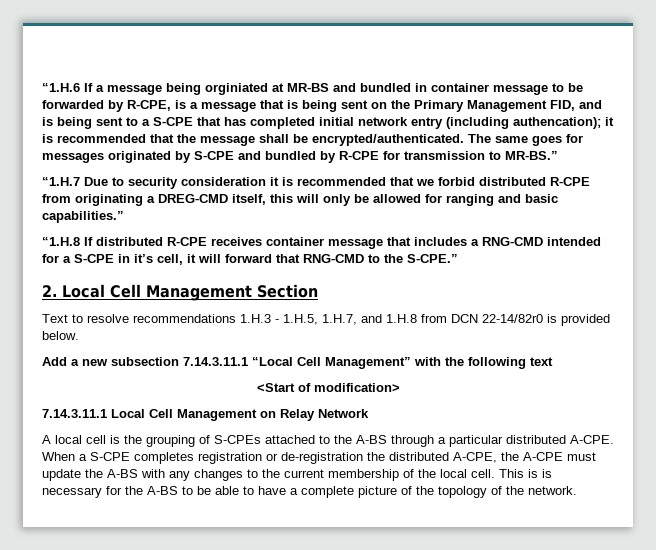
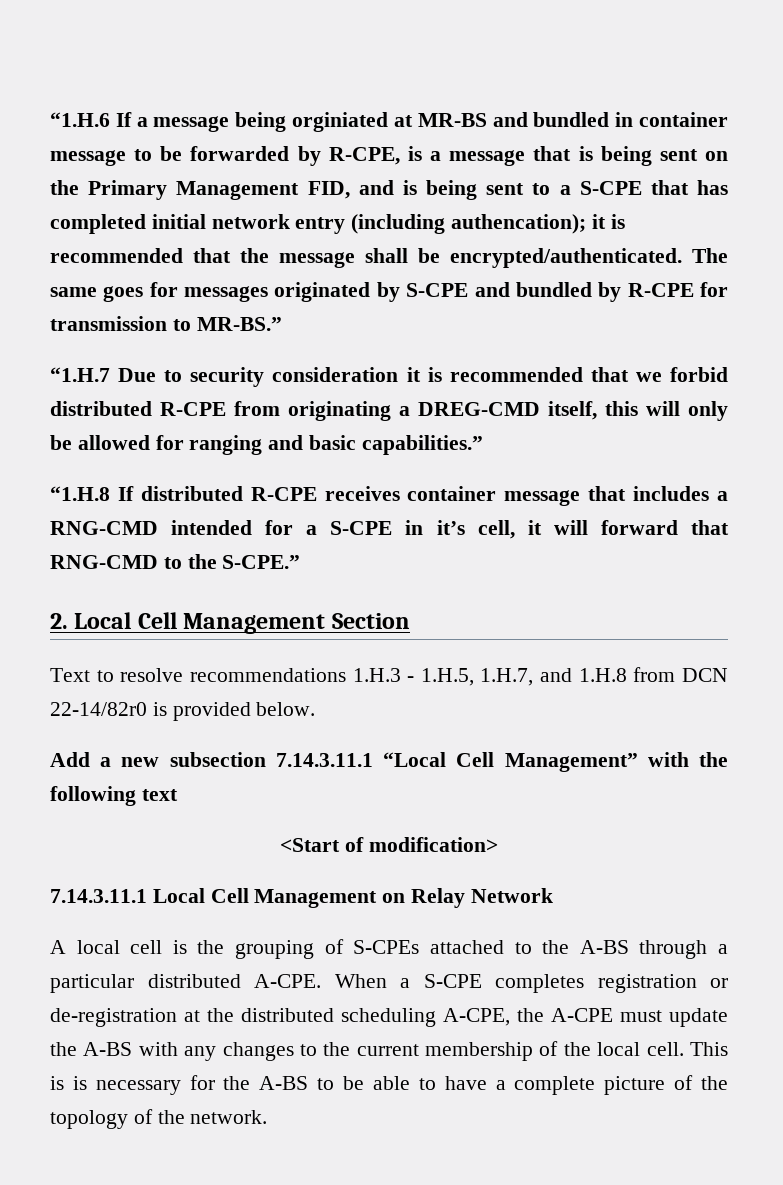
(363, 458) none -> [184,1010,200,1022] at
(449, 456) none -> [341,1008,436,1027] scheduling

